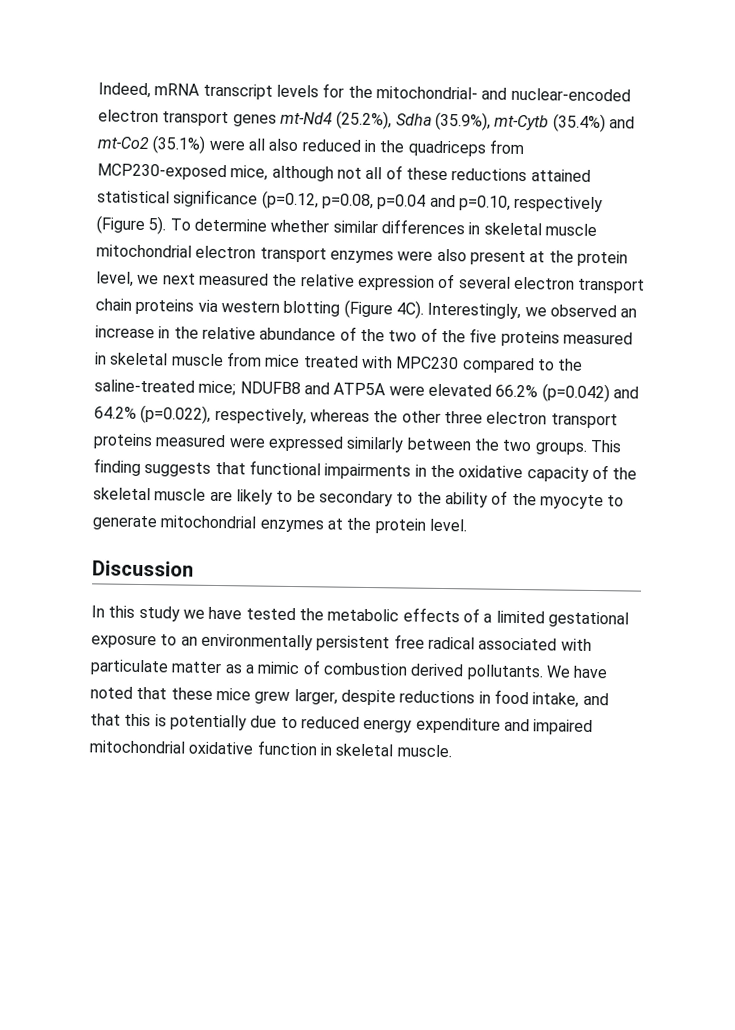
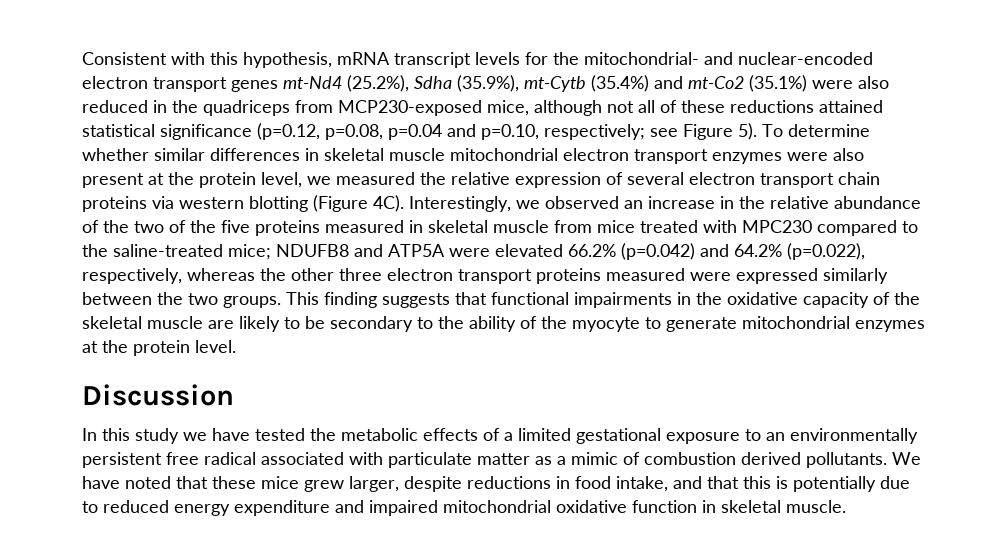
[98,82,151,99] Indeed, -> [82,52,332,68] Consistent with this hypothesis,
[247,138,265,151] all -> (853, 84) none
[514,195,604,213] [96,215,145,235] respectively (Figure -> [544,124,733,140] respectively; see Figure
[162,273,196,285] next -> (331, 180) none

